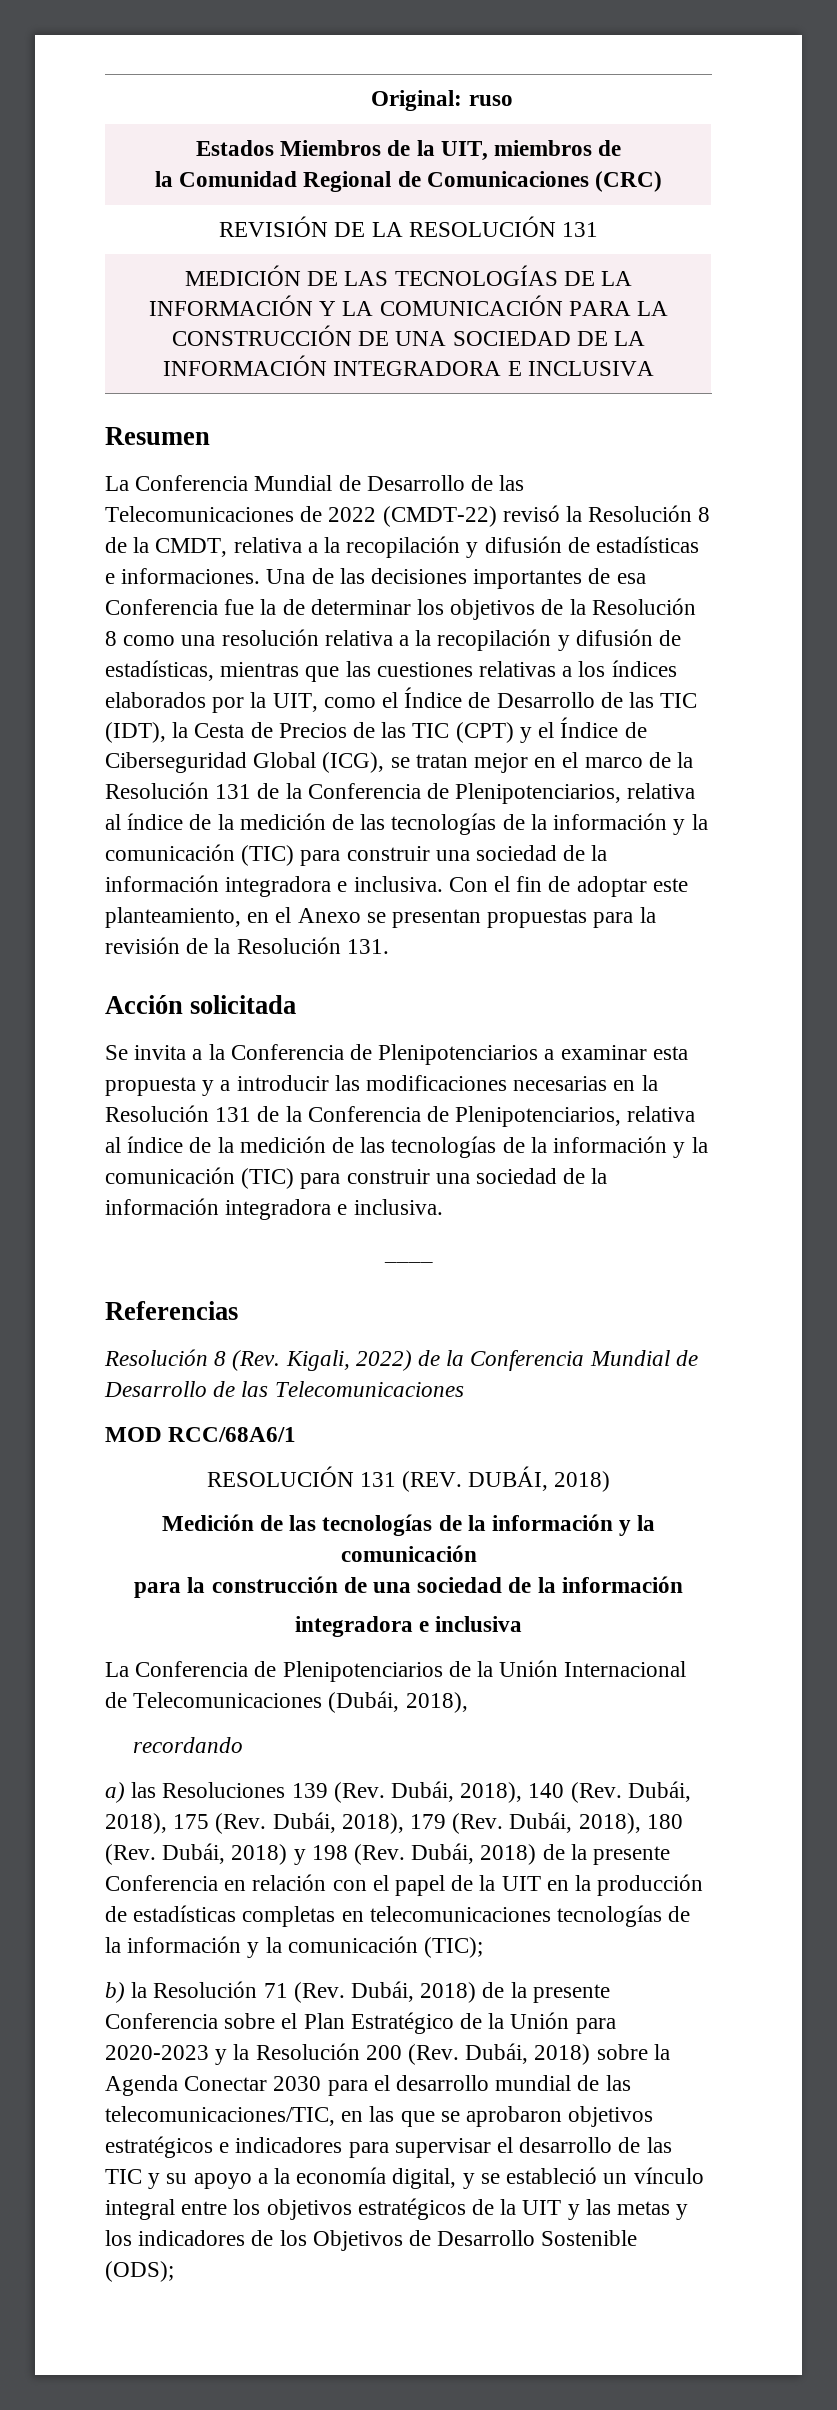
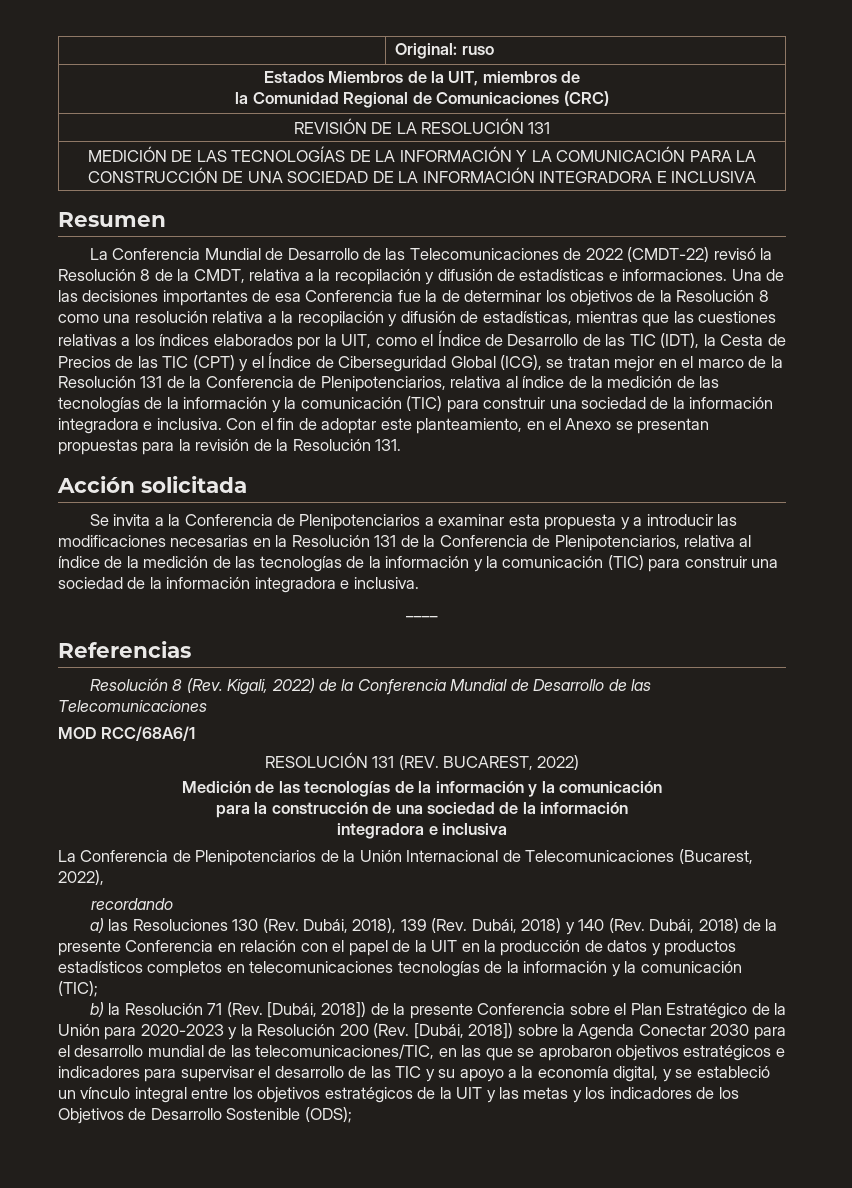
[468,1466,611,1492] DUBÁI, 2018) -> [442,755,580,770] BUCAREST, 2022)
[328,1691,468,1713] (Dubái, 2018), -> [678,849,753,864] [58,870,104,885] (Bucarest, 2022),
[291,1781,691,1803] [105,1812,683,1834] 139 (Rev. Dubái, 2018), 140 (Rev. Dubái, 2018), 175 (Rev. Dubái, 2018), 179 (Rev. Dubái, 2018), 180 -> [232,918,427,933] 130 (Rev. Dubái, 2018), 139
[311,1845,348,1860] 198 -> [578,919,605,931] 140
[133,1905,336,1927] estadísticas completas -> [607,940,737,956] [58,961,223,977] datos y productos estadísticos completos
[351,1981,477,2003] Dubái, 2018) -> [266,1002,367,1018] [Dubái, 2018])
[465,2043,591,2065] Dubái, 2018) -> [413,1023,514,1039] [Dubái, 2018])

